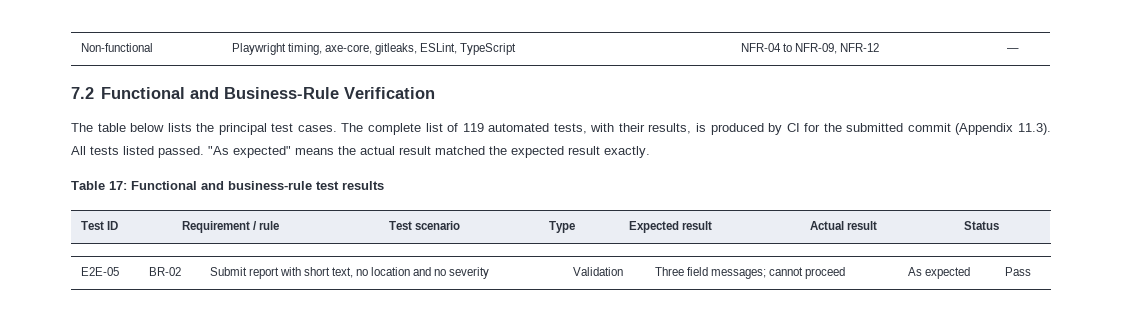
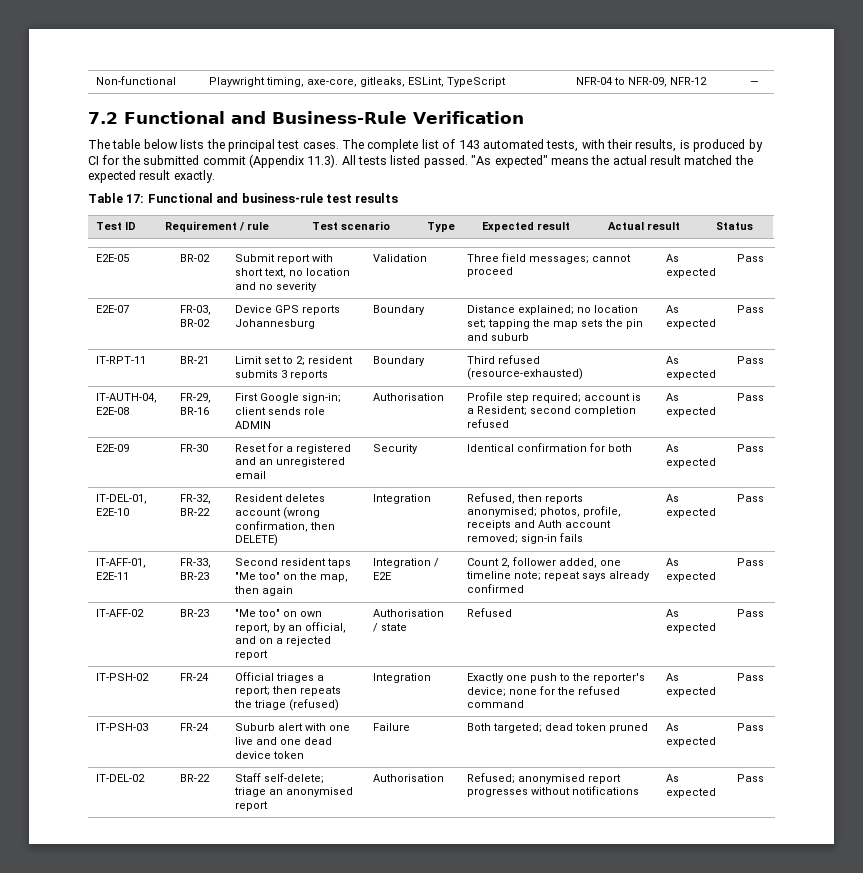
[462,123,484,132] 119 -> [458,140,480,149] 143
(1031, 271) none -> [96,305,130,313] [180,305,212,315] [180,319,211,327] [235,305,341,315] [235,319,316,329] [373,305,426,315] [467,305,639,315] [467,319,644,329] [467,333,530,341] [666,305,680,313] [666,319,717,329] [737,305,765,313] [96,356,147,364] [180,356,210,364] [235,356,354,366] [235,370,329,380] [373,356,426,366] [467,355,541,364] [467,368,584,380] [666,356,680,364] [666,370,717,380] [737,356,765,364] [96,393,158,403] [96,407,130,415] [180,393,212,403] [180,407,210,415] [235,393,342,403] [235,407,326,415] [235,421,272,429] [373,393,445,401] [467,392,642,403] [467,406,637,416] [467,419,510,428] [666,393,680,401] [666,407,717,417] [737,393,765,401] [96,444,130,452] [180,444,209,452] [235,443,352,454] [235,457,346,467] [235,471,267,479] [373,444,419,454] [467,443,633,452] [666,444,680,452] [666,458,717,468] [737,444,765,452] [96,494,148,504] [96,508,130,516] [180,494,212,504] [180,508,211,516] [235,494,326,502] [235,507,321,519] [235,521,336,532] [235,534,279,546] [373,494,432,504] [467,493,584,504] [467,506,622,517] [467,520,612,530] [467,533,584,544] [666,494,680,502] [666,508,717,518] [737,494,765,502] [96,558,147,568] [96,572,130,580] [180,558,212,568] [180,572,210,580] [235,558,352,568] [235,572,349,582] [234,586,294,596] [373,558,440,568] [373,572,392,580] [467,557,622,568] [466,571,651,581] [467,584,525,593] [666,558,680,566] [666,572,717,582] [737,558,765,566] [96,609,145,617] [180,609,210,617] [235,609,323,617] [235,622,347,633] [235,636,332,646] [235,650,269,660] [373,609,445,617] [373,623,408,632] [467,608,513,617] [666,609,680,617] [666,623,717,633] [737,609,765,617] [96,673,150,681] [180,673,210,681] [235,672,325,683] [235,686,342,696] [234,699,340,711] [373,673,432,683] [467,673,646,683] [467,686,621,697] [467,700,525,708] [666,673,680,681] [666,687,717,697] [737,673,765,681] [96,723,149,731] [180,723,210,731] [235,723,351,731] [235,737,333,745] [235,751,305,759] [373,723,411,731] [467,723,649,733] [666,723,680,731] [666,737,717,747] [737,723,765,731] [96,774,146,782] [180,774,211,782] [235,773,325,784] [234,787,354,797] [235,801,269,811] [373,774,445,782] [467,773,622,784] [467,786,640,797] [666,774,680,782] [666,788,717,798] [737,774,765,782] // E2E-07 | FR-03, BR-02 | Device GPS reports Johannesburg | Boundary | Distance explained; no location set; tapping the map sets the pin and suburb | As expected | Pass // IT-RPT-11 | BR-21 | Limit set to 2; resident submits 3 reports | Boundary | Third refused (resource-exhausted) | As expected | Pass // IT-AUTH-04, E2E-08 | FR-29, BR-16 | First Google sign-in; client sends role ADMIN | Authorisation | Profile step required; account is a Resident; second completion refused | As expected | Pass // E2E-09 | FR-30 | Reset for a registered and an unregistered email | Security | Identical confirmation for both | As expected | Pass // IT-DEL-01, E2E-10 | FR-32, BR-22 | Resident deletes account (wrong confirmation, then DELETE) | Integration | Refused, then reports anonymised; photos, profile, receipts and Auth account removed; sign-in fails | As expected | Pass // IT-AFF-01, E2E-11 | FR-33, BR-23 | Second resident taps "Me too" on the map, then again | Integration / E2E | Count 2, follower added, one timeline note; repeat says already confirmed | As expected | Pass // IT-AFF-02 | BR-23 | "Me too" on own report, by an official, and on a rejected report | Authorisation / state | Refused | As expected | Pass // IT-PSH-02 | FR-24 | Official triages a report; then repeats the triage (refused) | Integration | Exactly one push to the reporter's device; none for the refused command | As expected | Pass // IT-PSH-03 | FR-24 | Suburb alert with one live and one dead device token | Failure | Both targeted; dead token pruned | As expected | Pass // IT-DEL-02 | BR-22 | Staff self-delete; triage an anonymised report | Authorisation | Refused; anonymised report progresses without notifications | As expected | Pass

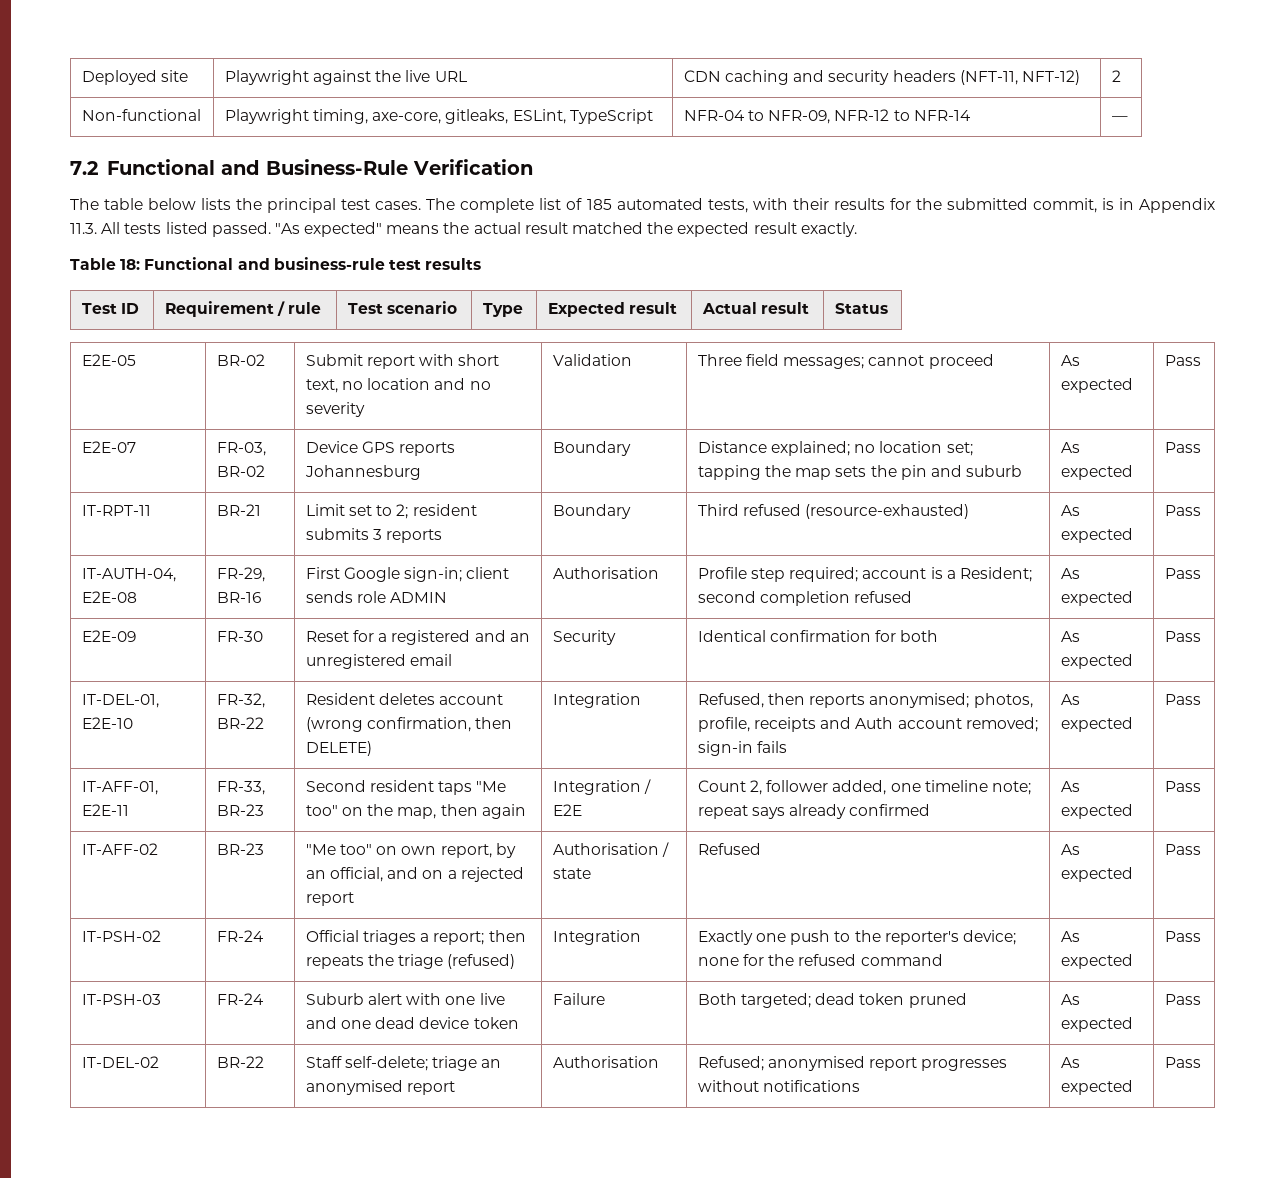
(96, 80) none -> [81,70,189,85] [224,70,467,85] [683,70,1080,85] [1111,70,1121,82] Deployed site | Playwright against the live URL | CDN caching and security headers (NFT-11, NFT-12) | 2 //
(708, 81) none -> [893,110,971,121] to NFR-14
[458,140,480,149] 143 -> [586,199,612,210] 185
[635,139,763,152] [88,154,339,168] results, is produced by CI for the submitted commit (Appendix 11.3). -> [833,198,1215,213] [70,223,97,234] results for the submitted commit, is in Appendix 11.3.
[126,194,145,203] 17: -> [120,259,141,270] 18:

